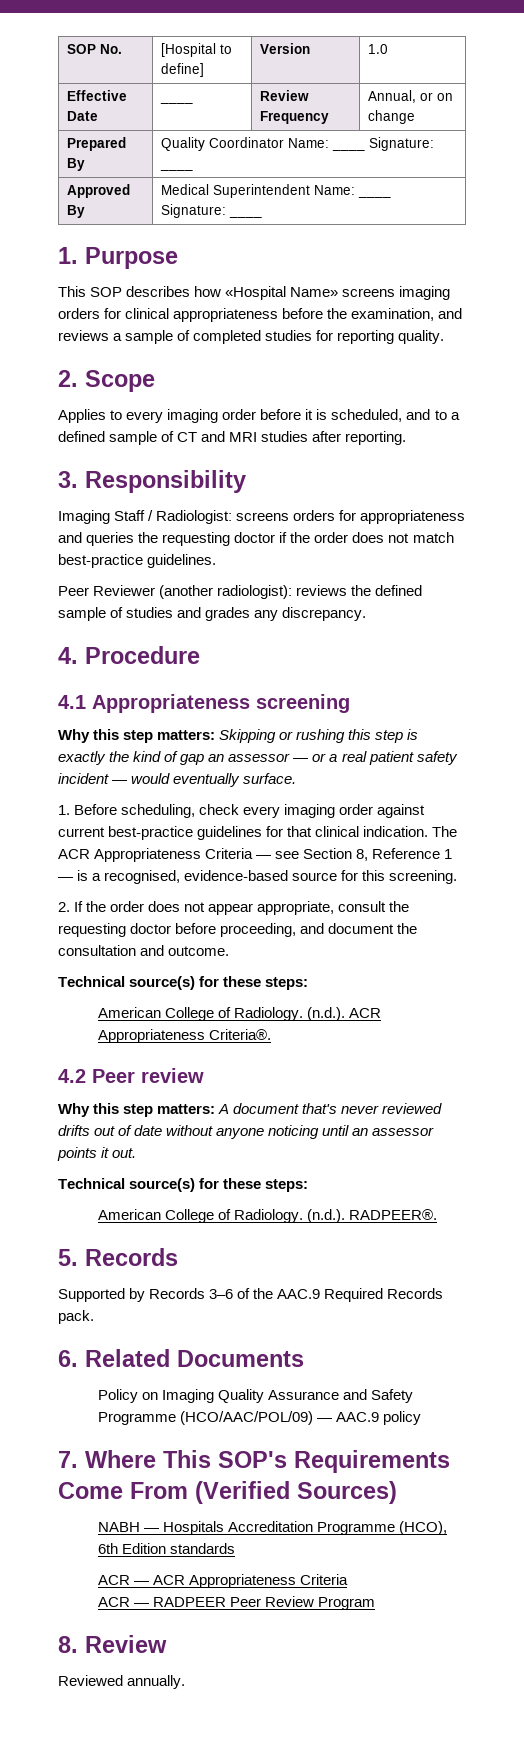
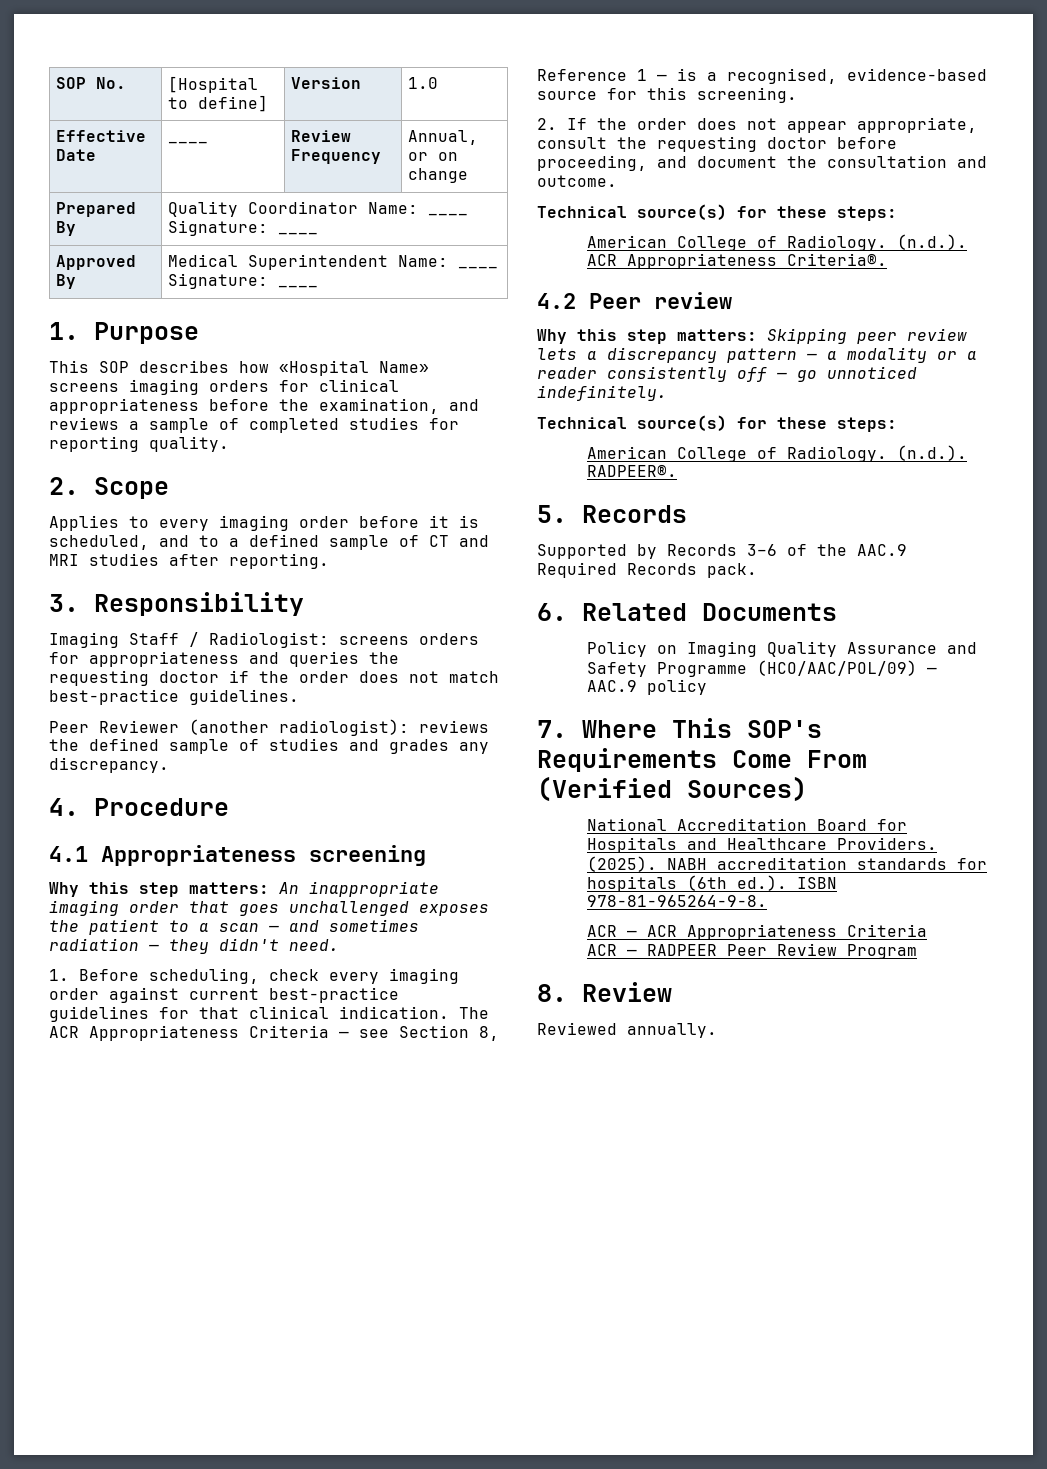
[219,729,419,743] [58,751,458,765] [58,773,297,787] Skipping or rushing this step is exactly the kind of gap an assessor — or a real patient safety incident — would eventually surface. -> [279,881,439,897] [49,900,489,916] [49,919,419,935] [49,938,339,954] An inappropriate imaging order that goes unchallenged exposes the patient to a scan — and sometimes radiation — they didn't need.
[218,1103,443,1114] [58,1125,435,1139] [57,1147,137,1161] A document that's never reviewed drifts out of date without anyone noticing until an assessor points it out. -> [767,328,967,344] [537,347,977,363] [537,366,917,382] [537,385,667,401] Skipping peer review lets a discrepancy pattern — a modality or a reader consistently off — go unnoticed indefinitely.
[97,1521,448,1535] [97,1543,236,1554] NABH — Hospitals Accreditation Programme (HCO), 6th Edition standards -> [587,818,908,831] [587,837,938,853] [587,856,988,872] [587,875,838,892] [587,895,768,907] National Accreditation Board for Hospitals and Healthcare Providers. (2025). NABH accreditation standards for hospitals (6th ed.). ISBN 978-81-965264-9-8.

